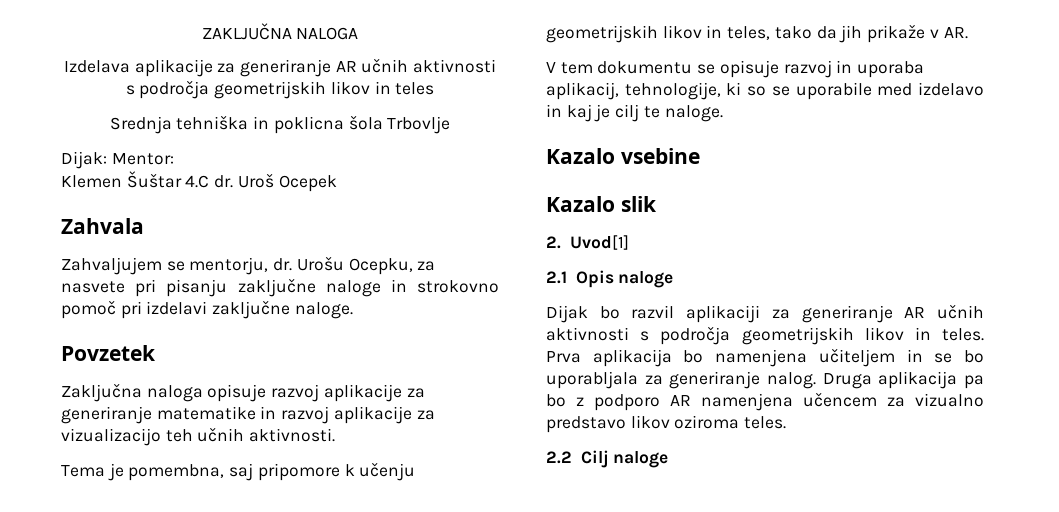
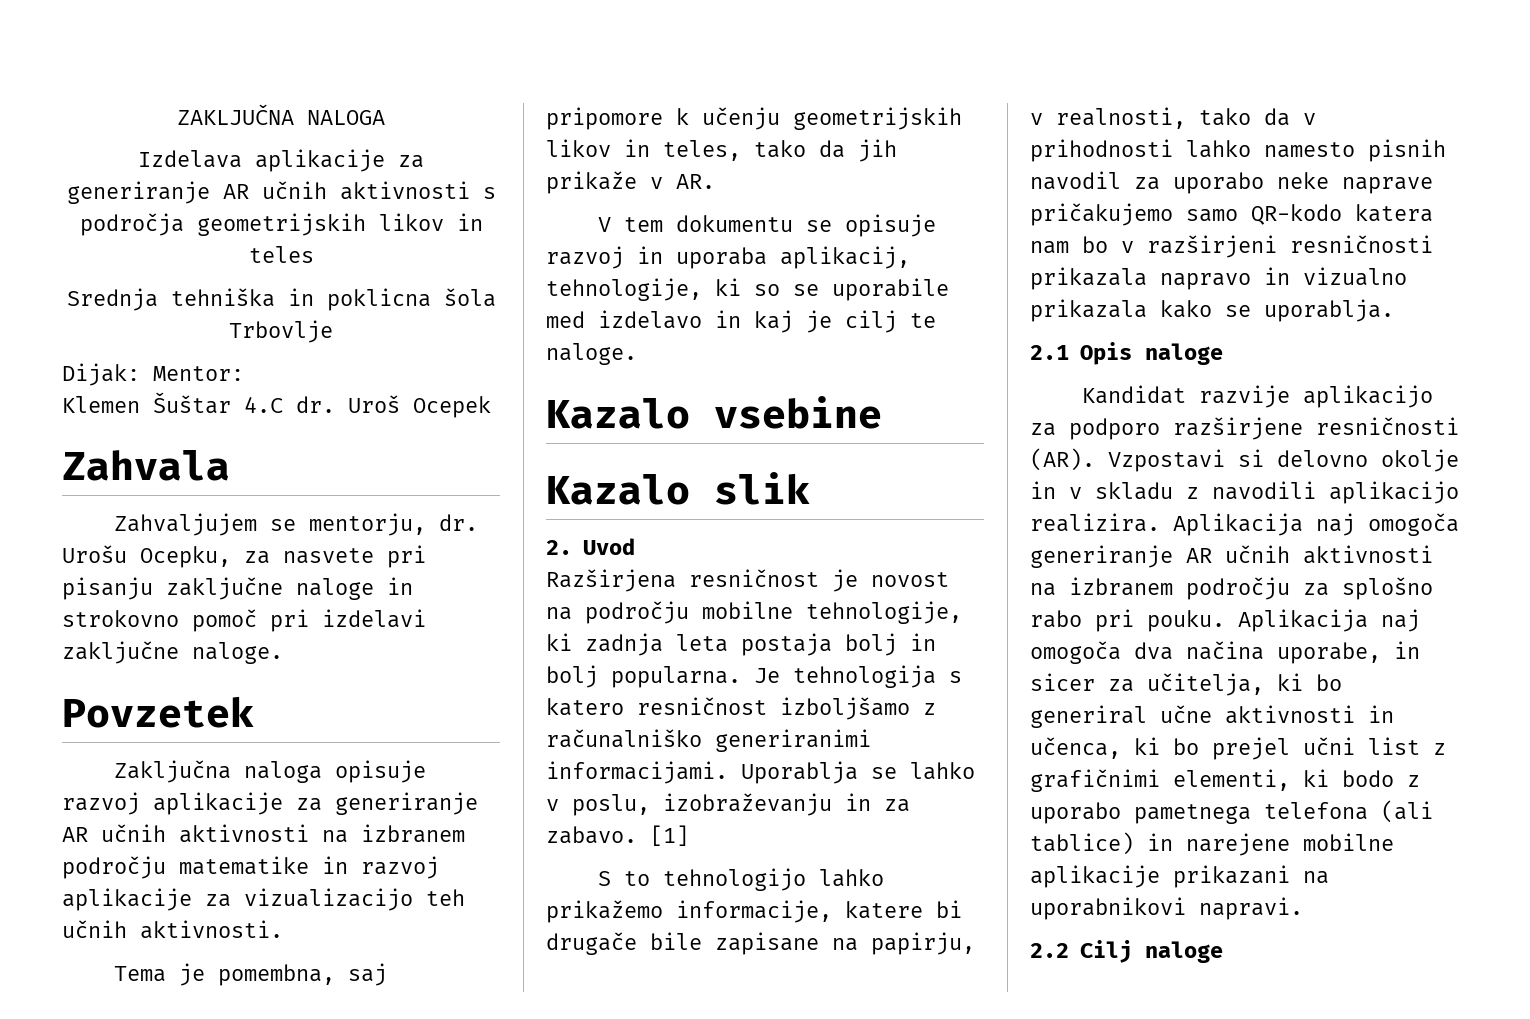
(152, 415) none -> [62,824,465,843] [62,856,166,879] AR učnih aktivnosti na izbranem področju
[569,235,629,250] [546,270,674,288] [546,304,984,323] [546,326,984,345] [546,348,984,367] [546,371,984,389] [546,392,984,411] [546,415,787,433] Uvod[1] // 2.1 Opis naloge // Dijak bo razvil aplikaciji za generiranje AR učnih aktivnosti s področja geometrijskih likov in teles. Prva aplikacija bo namenjena učiteljem in se bo uporabljala za generiranje nalog. Druga aplikacija pa bo z podporo AR namenjena učencem za vizualno predstavo likov oziroma teles. -> [582,538,635,555] [546,569,949,592] [546,601,962,624] [546,633,936,656] [546,665,962,688] [546,697,936,720] [546,729,871,752] [546,761,975,784] [546,793,910,816] [546,825,689,846] [597,868,884,891] [546,900,962,923] [546,932,975,955] [1030,107,1316,129] [1030,139,1446,162] [1030,171,1433,194] [1030,203,1433,226] [1030,235,1433,258] [1030,267,1407,290] [1030,299,1394,322] [1030,342,1223,365] [1081,385,1433,408] [1030,417,1459,440] [1030,448,1459,472] [1030,481,1459,504] [1030,513,1459,536] [1030,545,1433,568] [1030,577,1433,600] [1030,609,1420,632] [1030,641,1420,664] [1030,673,1342,696] [1030,705,1394,728] [1030,737,1446,760] [1030,769,1420,792] [1030,800,1433,824] [1030,832,1394,856] [1030,865,1329,888] [1030,897,1303,920] Uvod // Razširjena resničnost je novost na področju mobilne tehnologije, ki zadnja leta postaja bolj in bolj popularna. Je tehnologija s katero resničnost izboljšamo z računalniško generiranimi informacijami. Uporablja se lahko v poslu, izobraževanju in za zabavo. [1] // S to tehnologijo lahko prikažemo informacije, katere bi drugače bile zapisane na papirju, v realnosti, tako da v prihodnosti lahko namesto pisnih navodil za uporabo neke naprave pričakujemo samo QR-kodo katera nam bo v razširjeni resničnosti prikazala napravo in vizualno prikazala kako se uporablja. // 2.1 Opis naloge // Kandidat razvije aplikacijo za podporo razširjene resničnosti (AR). Vzpostavi si delovno okolje in v skladu z navodili aplikacijo realizira. Aplikacija naj omogoča generiranje AR učnih aktivnosti na izbranem področju za splošno rabo pri pouku. Aplikacija naj omogoča dva načina uporabe, in sicer za učitelja, ki bo generiral učne aktivnosti in učenca, ki bo prejel učni list z grafičnimi elementi, ki bodo z uporabo pametnega telefona (ali tablice) in narejene mobilne aplikacije prikazani na uporabnikovi napravi.

